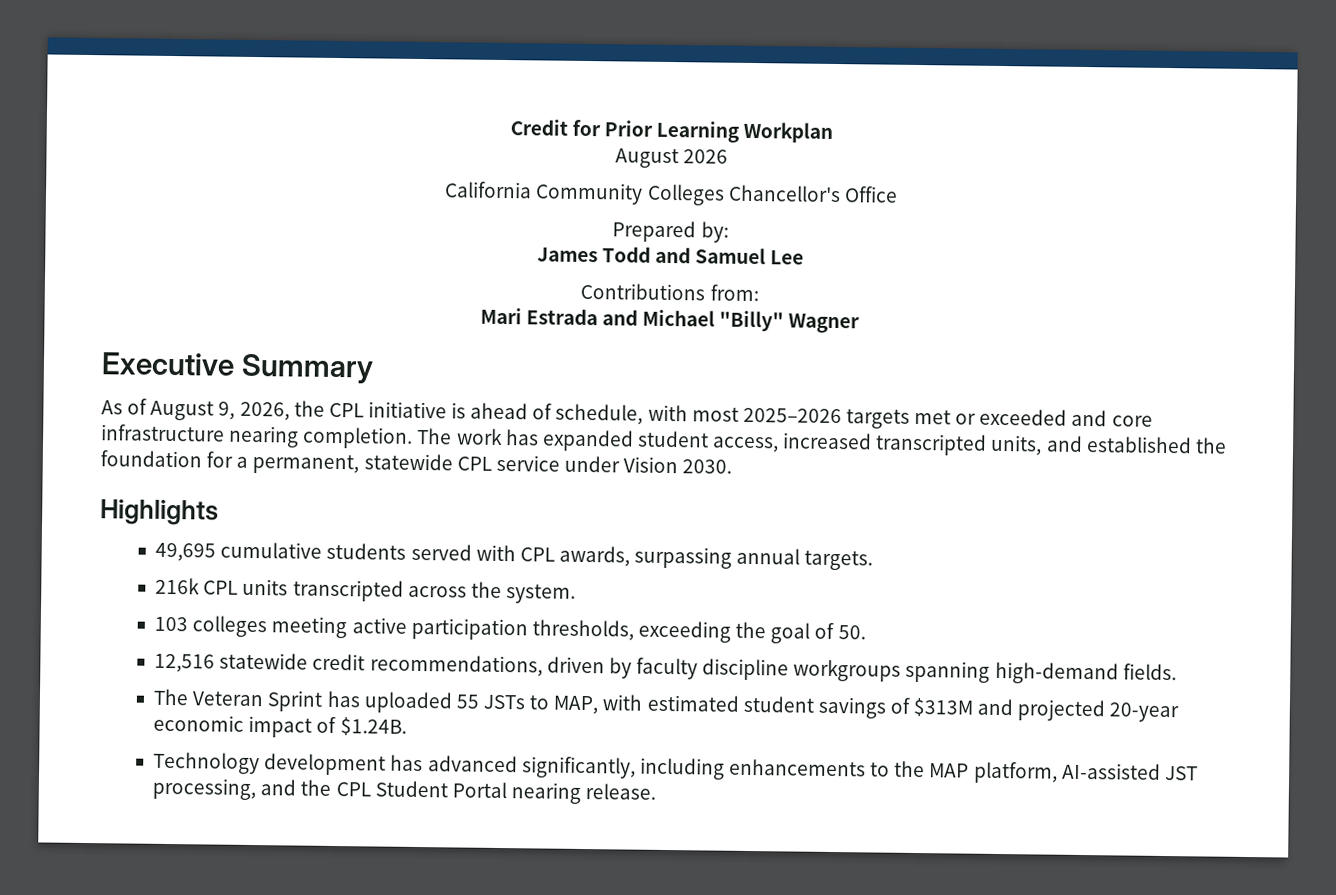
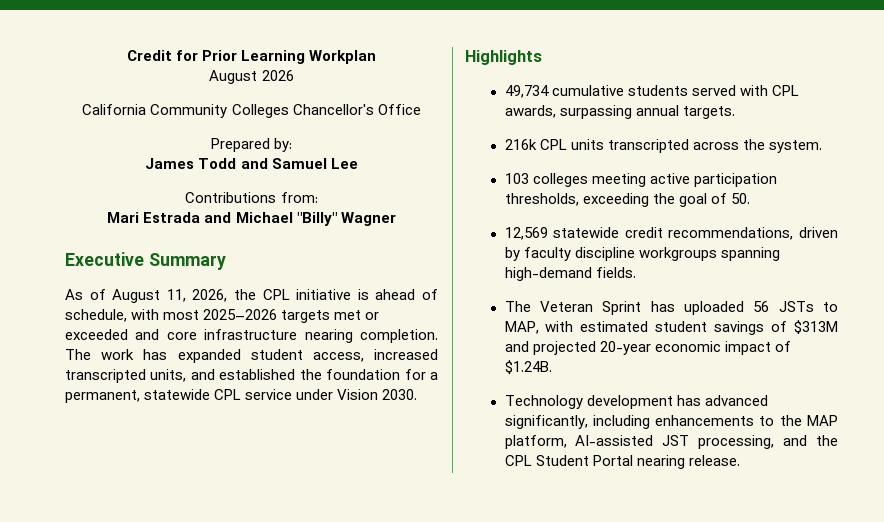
[218,401,236,420] 9, -> [166,289,186,302] 11,
[155,542,217,562] 49,695 -> [504,85,549,98] 49,734
[154,653,216,673] 12,516 -> [504,227,548,240] 12,569
[455,694,480,709] 55 -> [753,301,770,312] 56

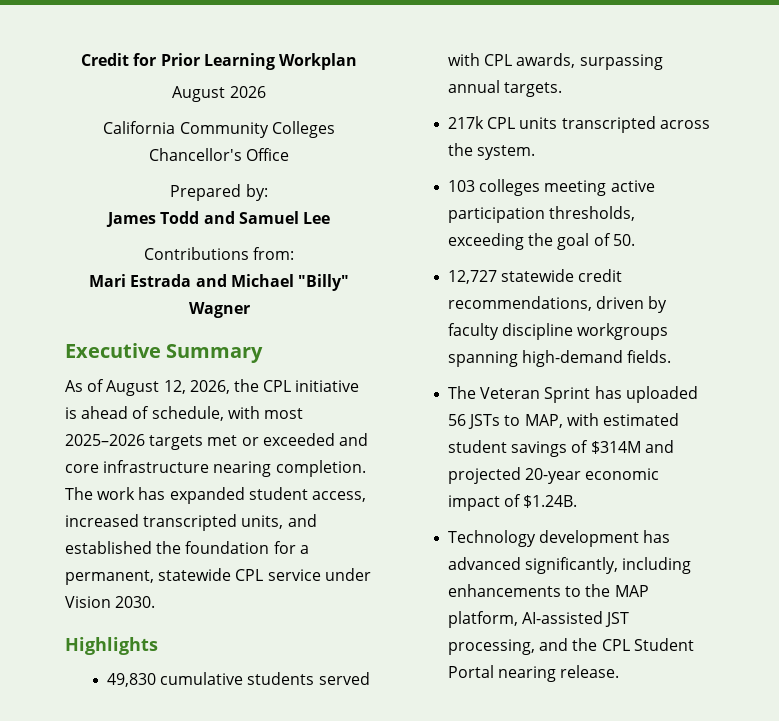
[166,289,186,302] 11, -> [163,380,186,394] 12,
[504,85,549,98] 49,734 -> [107,673,157,687] 49,830
[504,139,537,150] 216k -> [448,116,485,129] 217k
[504,227,548,240] 12,569 -> [448,270,498,284] 12,727
[794,320,838,334] $313M -> [590,441,641,454] $314M

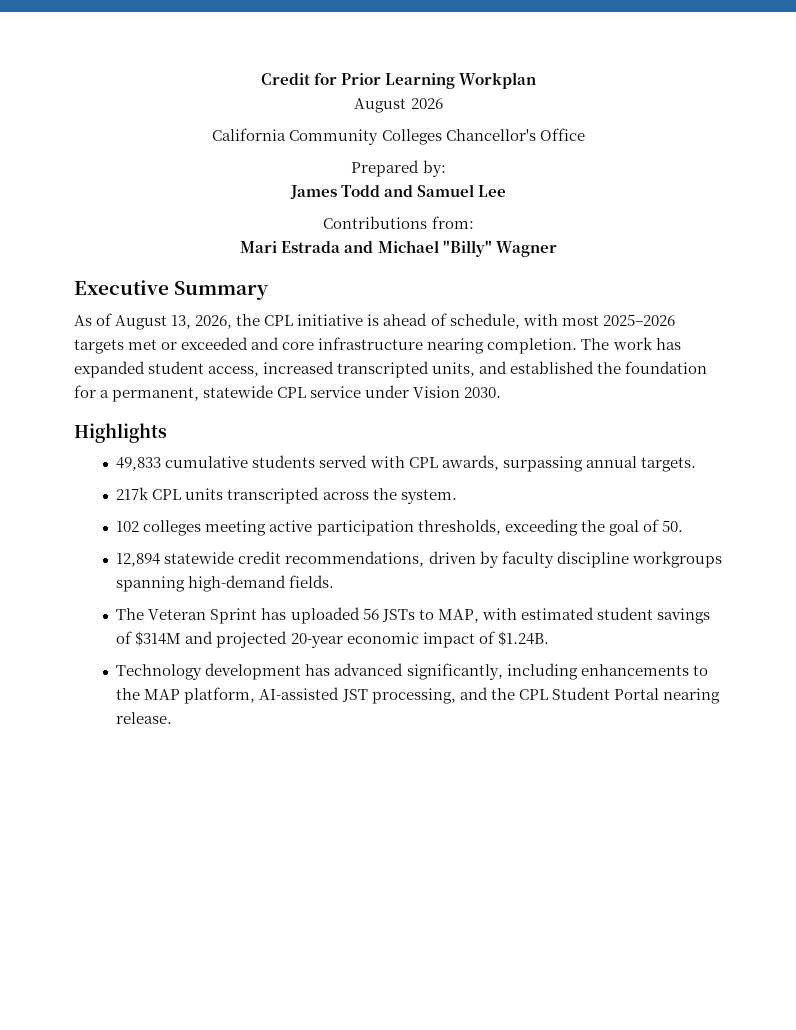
[163,380,186,394] 12, -> [171,315,192,329] 13,
[107,673,157,687] 49,830 -> [116,457,162,471] 49,833
[448,180,476,192] 103 -> [116,521,140,532] 102
[448,270,498,284] 12,727 -> [116,553,161,567] 12,894

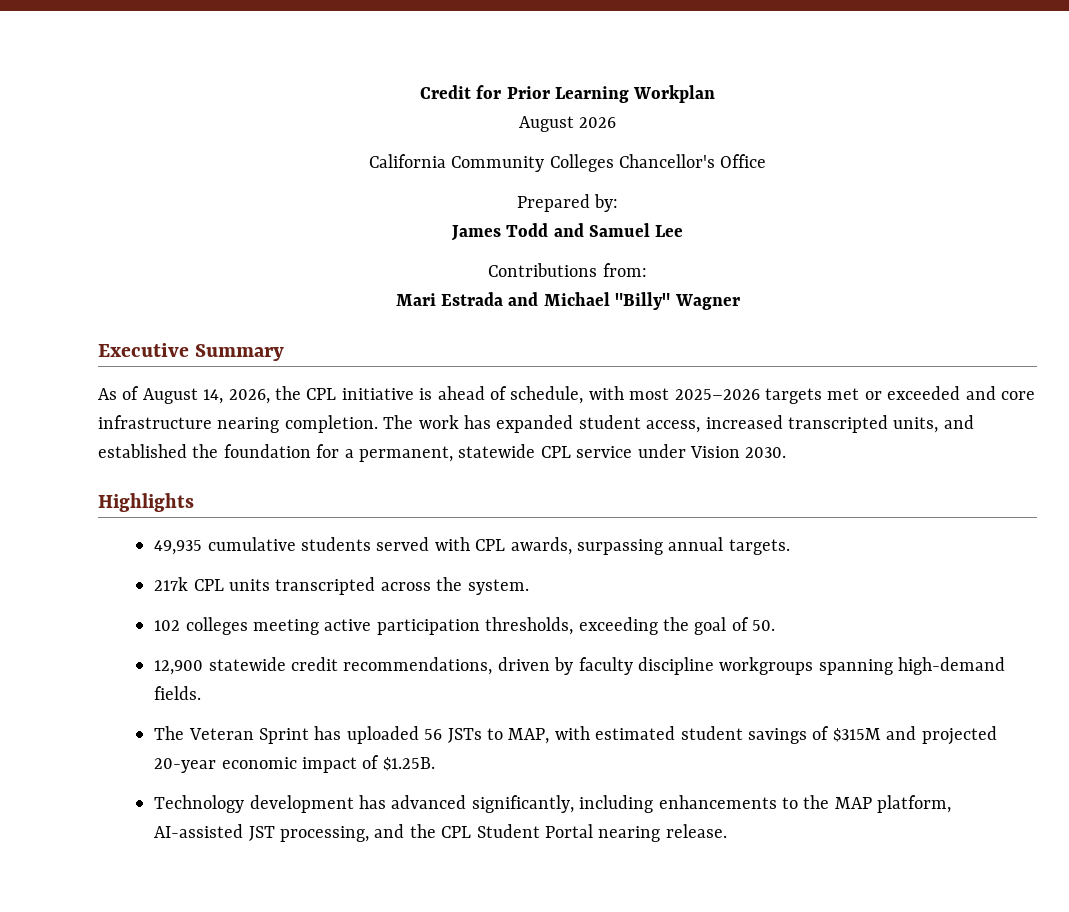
[171,315,192,329] 13, -> [203,389,224,404] 14,
[116,457,162,471] 49,833 -> [154,540,203,555] 49,935
[116,553,161,567] 12,894 -> [154,660,204,675] 12,900
[135,631,182,646] $314M -> [832,728,881,742] $315M
[497,631,549,646] $1.24B. -> [382,757,435,771] $1.25B.

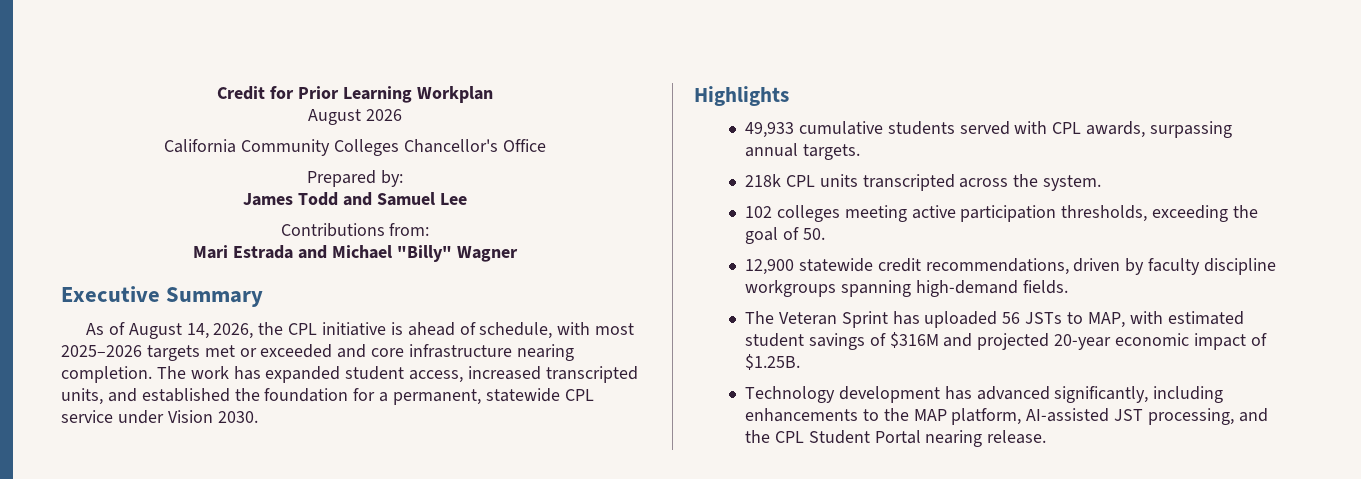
[154,540,203,555] 49,935 -> [744,122,794,138] 49,933
[154,577,189,591] 217k -> [744,174,781,187] 218k
[832,728,881,742] $315M -> [889,332,939,348] $316M

